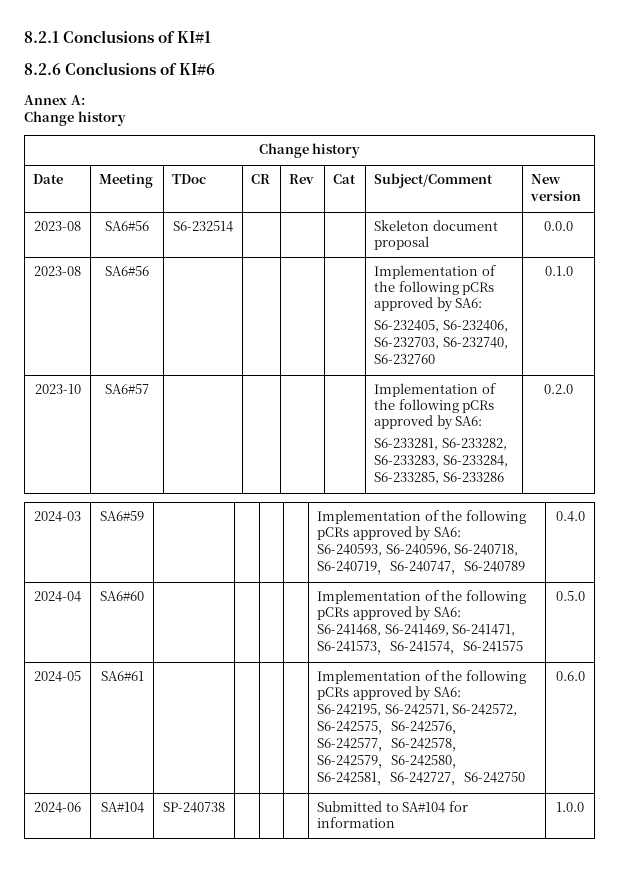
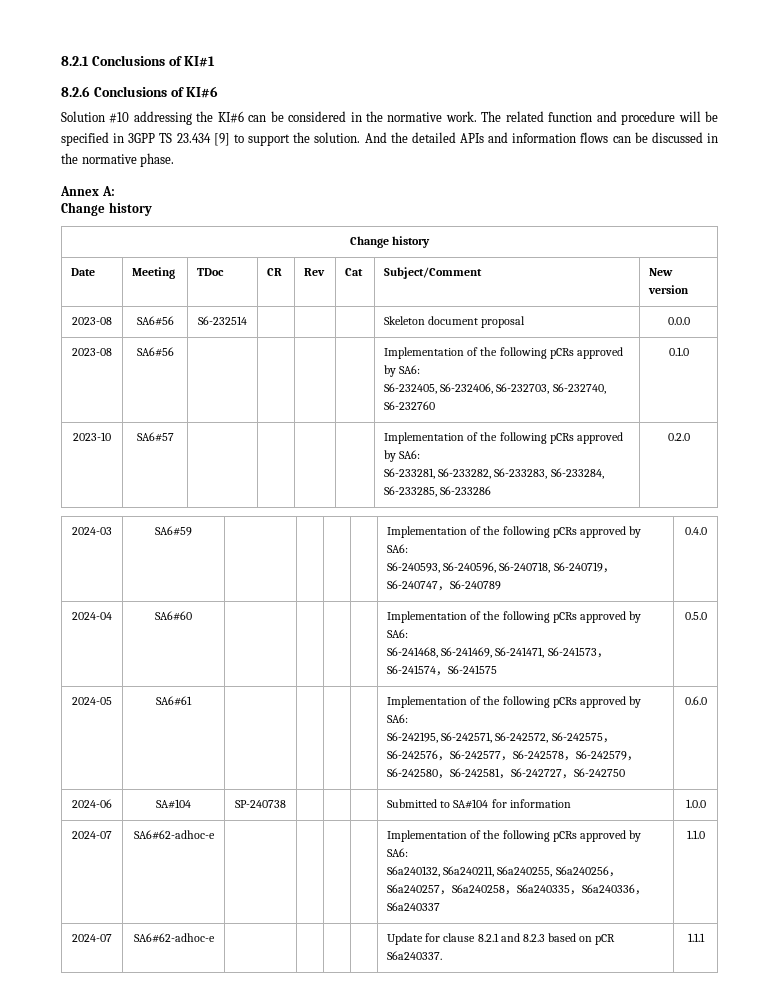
(216, 69) none -> [61,111,719,125] [61,132,718,146] [61,153,175,167] // Solution #10 addressing the KI#6 can be considered in the normative work. The related function and procedure will be specified in 3GPP TS 23.434 [9] to support the solution. And the detailed APIs and information flows can be discussed in the normative phase.
(584, 807) none -> [72,831,112,839] [133,830,215,840] [387,830,641,842] [387,848,409,857] [387,866,621,877] [387,884,648,895] [387,902,441,911] [686,830,705,839] [72,934,112,942] [133,933,215,943] [387,933,616,945] [387,951,443,960] [687,933,705,942] // 2024-07 | SA6#62-adhoc-e | | | | | Implementation of the following pCRs approved by SA6: // S6a240132, S6a240211, S6a240255, S6a240256，S6a240257，S6a240258，S6a240335，S6a240336，S6a240337 | 1.1.0 // 2024-07 | SA6#62-adhoc-e | | | | | Update for clause 8.2.1 and 8.2.3 based on pCR S6a240337. | 1.1.1

